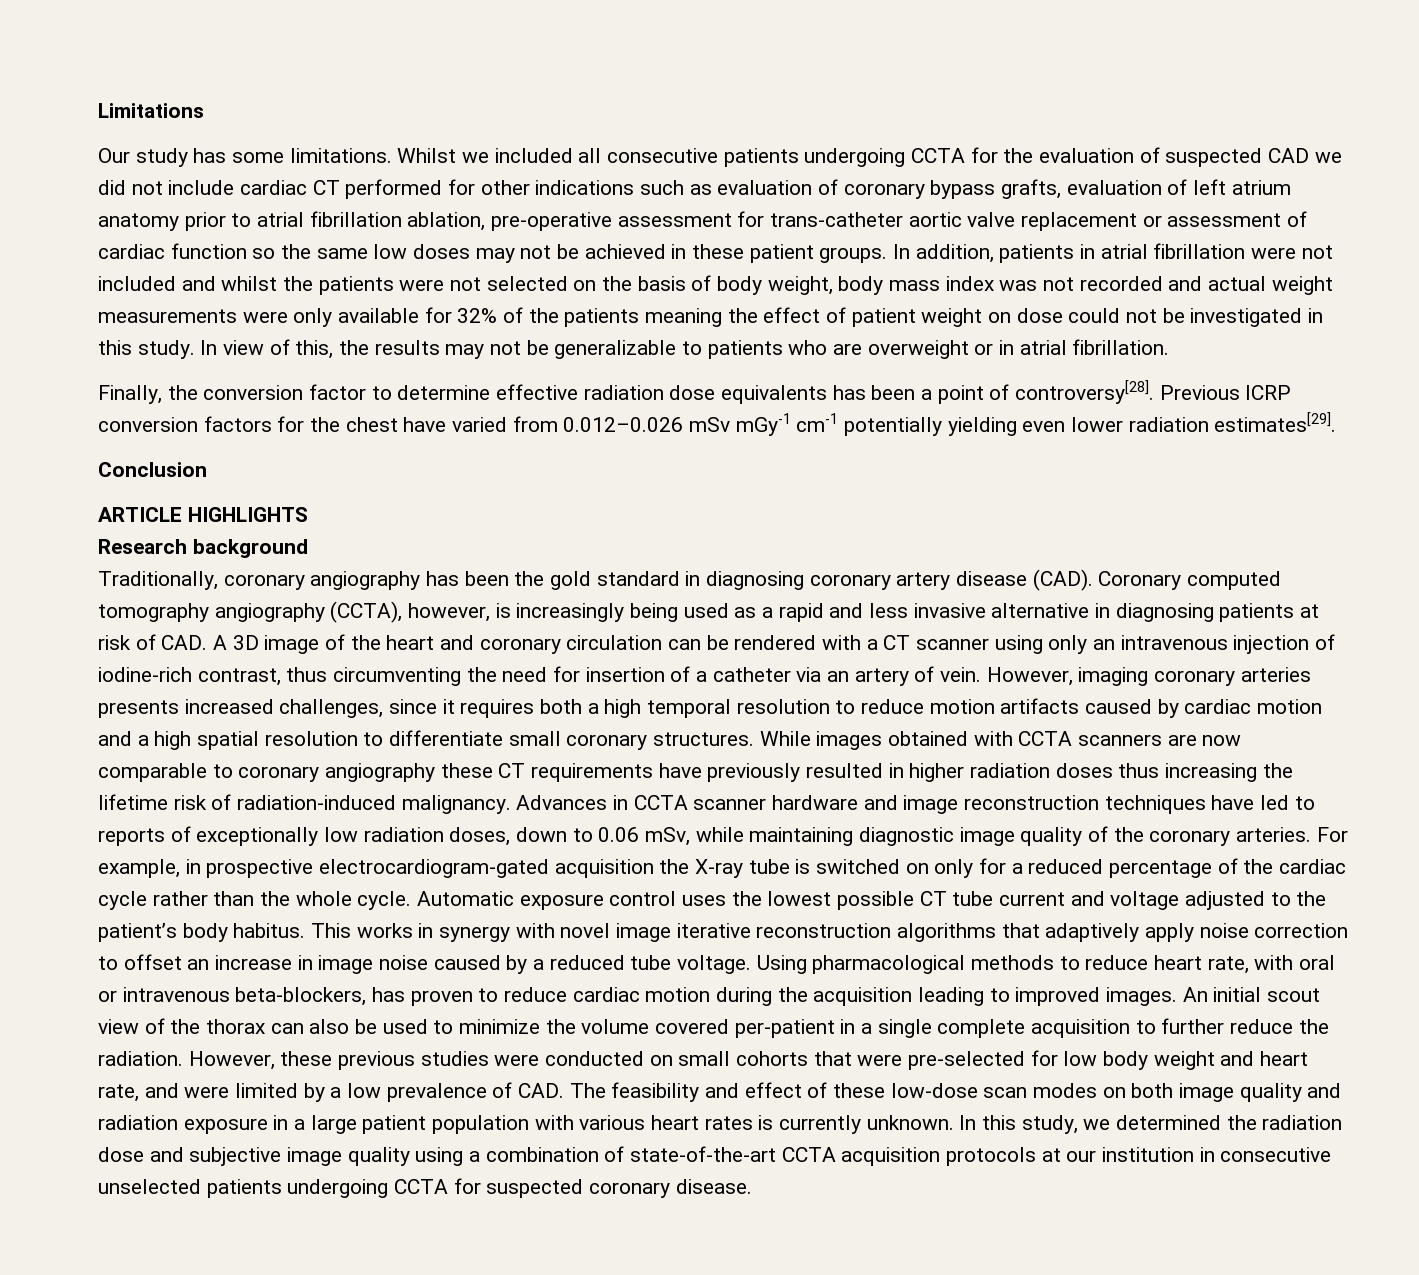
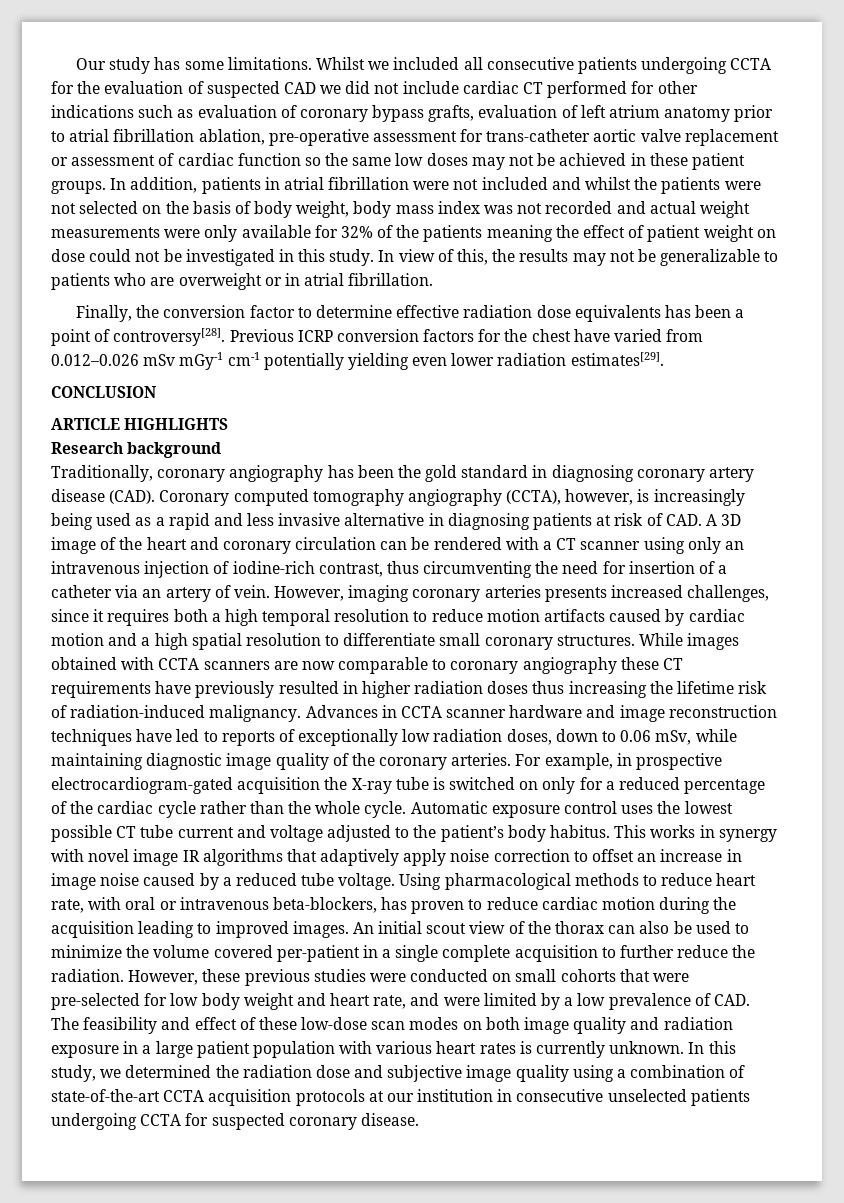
[98,103,204,118] Limitations // -> (76, 64) none
[98,462,207,477] Conclusion -> [51,386,156,398] CONCLUSION
[676,923,892,938] iterative reconstruction -> [182,850,200,862] IR

